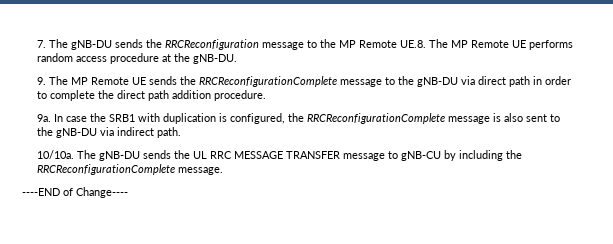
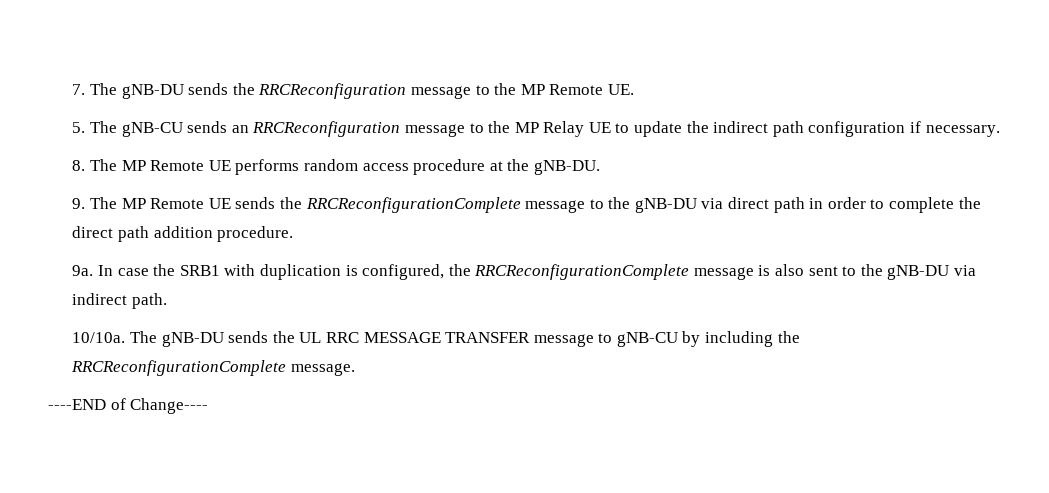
[399,40,426,48] UE.8. -> [607,84,634,95] [72,121,1000,137] [72,160,86,171] UE. // 5. The gNB-CU sends an RRCReconfiguration message to the MP Relay UE to update the indirect path configuration if necessary. // 8.

